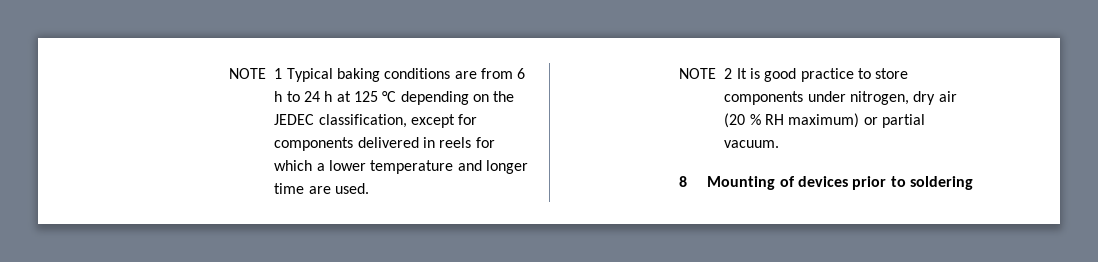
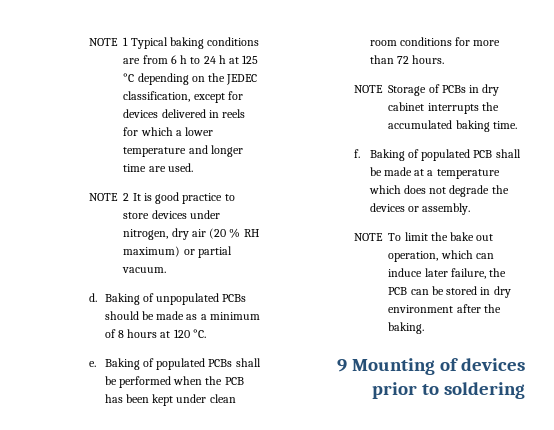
[274,137,354,151] components -> [123,109,159,118] devices
[724,91,804,105] components -> [151,210,187,219] devices
[679,176,688,187] 8 -> [89,293,247,305] [104,311,260,320] [104,329,206,338] [89,358,261,370] [104,376,244,388] [104,394,236,406] [369,37,501,46] [369,55,445,64] [354,84,500,96] [388,102,499,114] [388,120,517,132] [354,149,521,161] [369,167,500,179] [368,185,509,197] [369,203,471,215] [354,232,494,241] [388,250,494,262] [388,268,507,279] [388,286,511,298] [388,304,501,313] [388,322,425,334] [337,359,348,372] d. Baking of unpopulated PCBs should be made as a minimum of 8 hours at 120 °C. // e. Baking of populated PCBs shall be performed when the PCB has been kept under clean room conditions for more than 72 hours. // NOTE Storage of PCBs in dry cabinet interrupts the accumulated baking time. // f. Baking of populated PCB shall be made at a temperature which does not degrade the devices or assembly. // NOTE To limit the bake out operation, which can induce later failure, the PCB can be stored in dry environment after the baking. // 9

